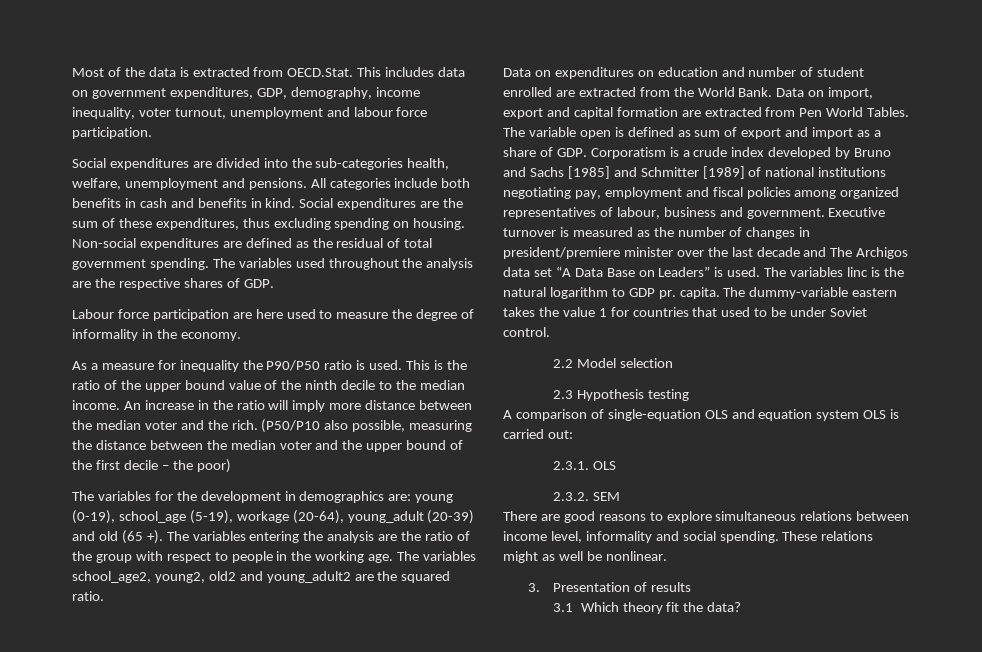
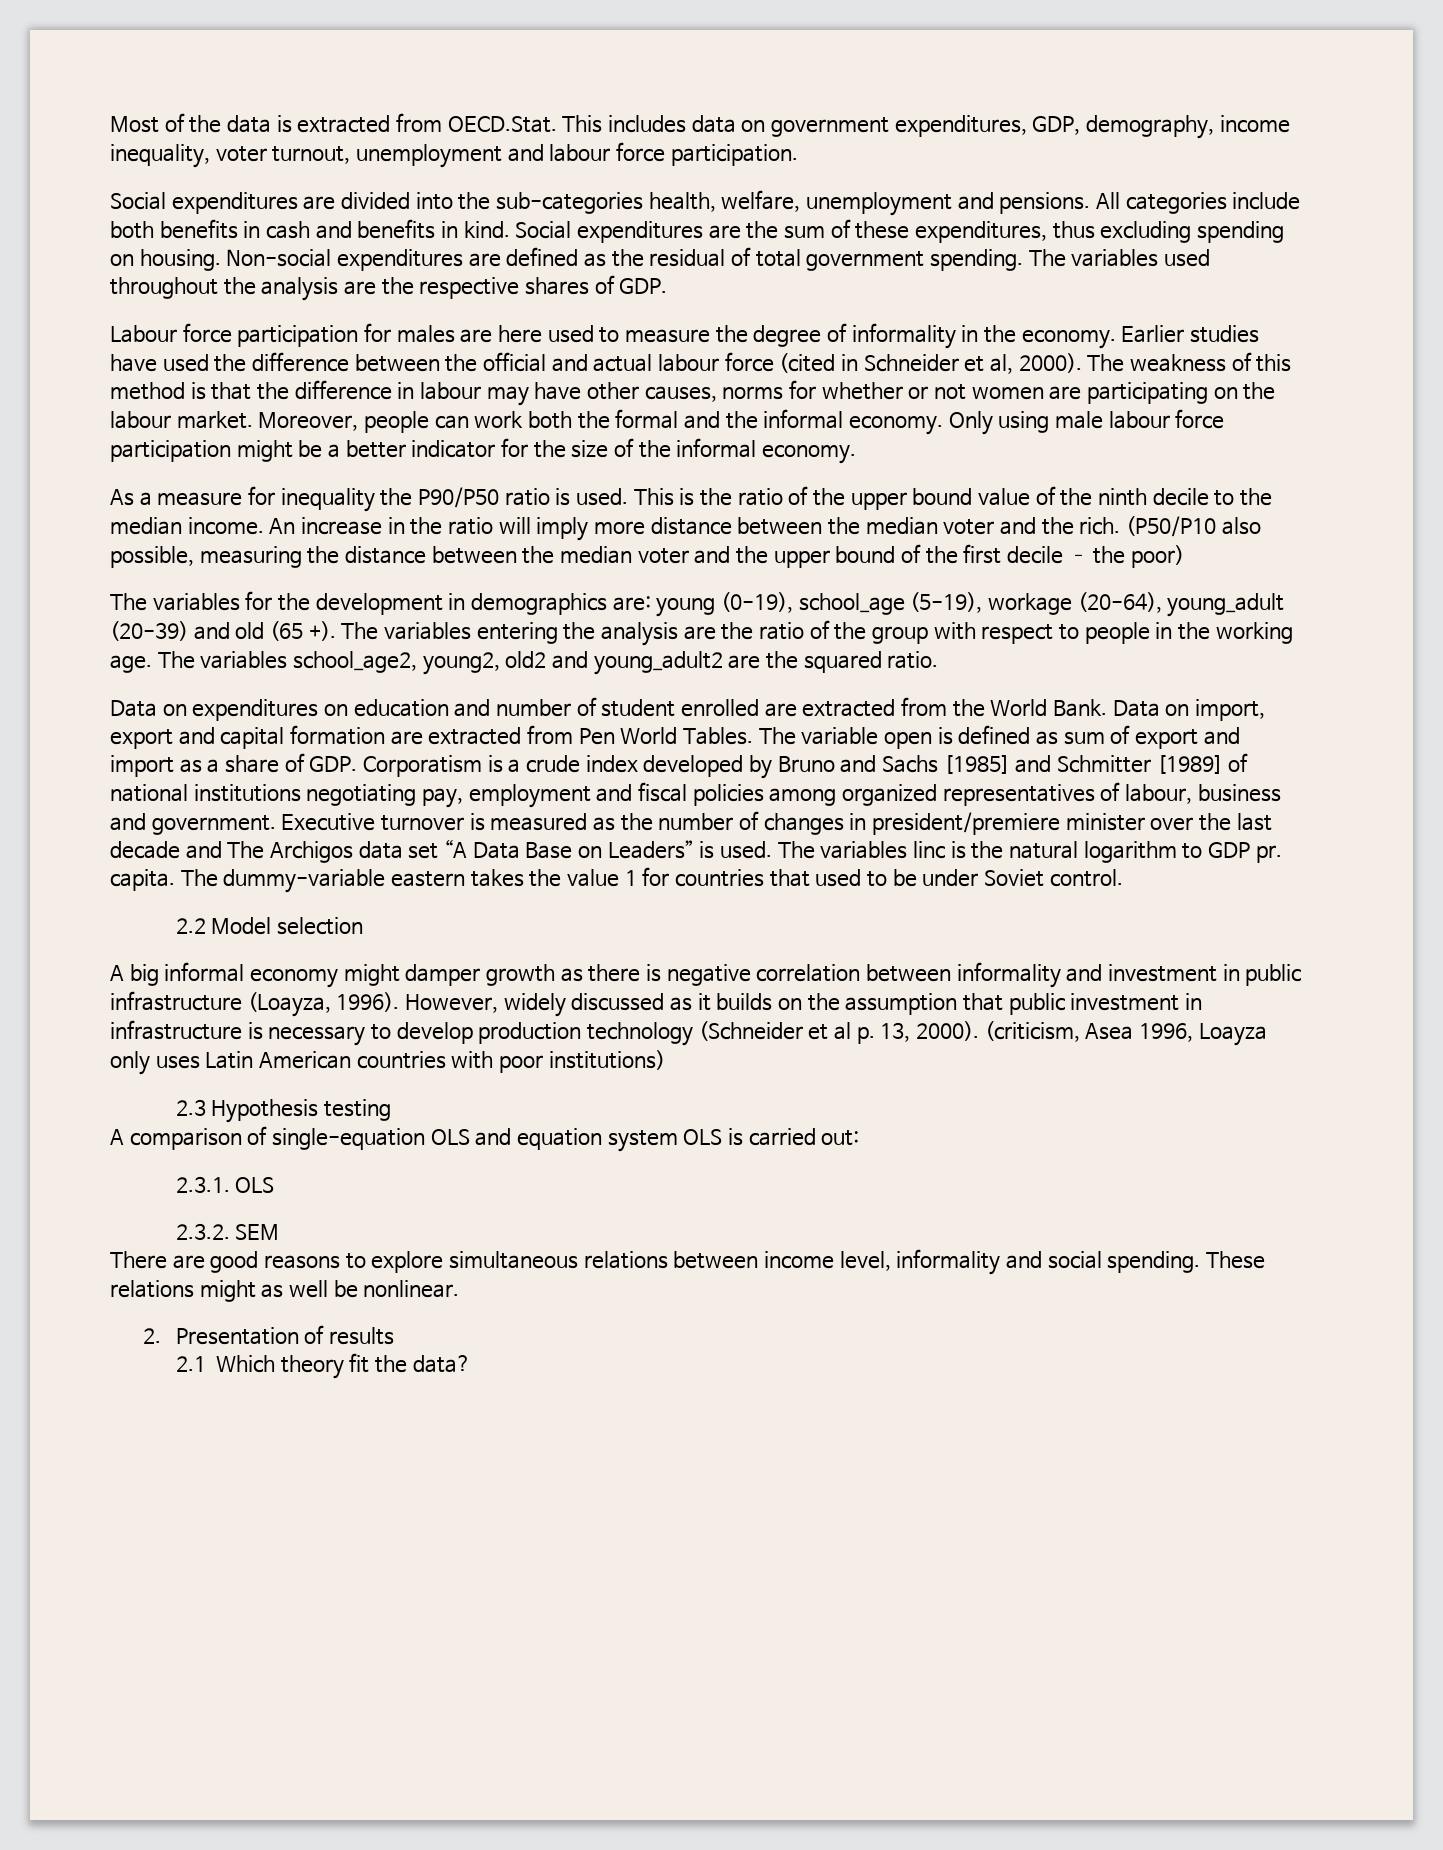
(229, 315) none -> [363,323,455,343] for males
(241, 336) none -> [1121,325,1259,343] [110,352,1292,374] [110,380,1276,406] [110,409,1225,435] [110,438,857,464] Earlier studies have used the difference between the official and actual labour force (cited in Schneider et al, 2000). The weakness of this method is that the difference in labour may have other causes, norms for whether or not women are participating on the labour market. Moreover, people can work both the formal and the informal economy. Only using male labour force participation might be a better indicator for the size of the informal economy.
(674, 363) none -> [110,962,1302,988] [110,991,1202,1017] [110,1020,1267,1046] [110,1050,665,1075] // A big informal economy might damper growth as there is negative correlation between informality and investment in public infrastructure (Loayza, 1996). However, widely discussed as it builds on the assumption that public investment in infrastructure is necessary to develop production technology (Schneider et al p. 13, 2000). (criticism, Asea 1996, Loayza only uses Latin American countries with poor institutions)
[528,583,541,592] 3. -> [142,1328,161,1344] 2.
[553,603,574,612] 3.1 -> [175,1356,206,1372] 2.1

